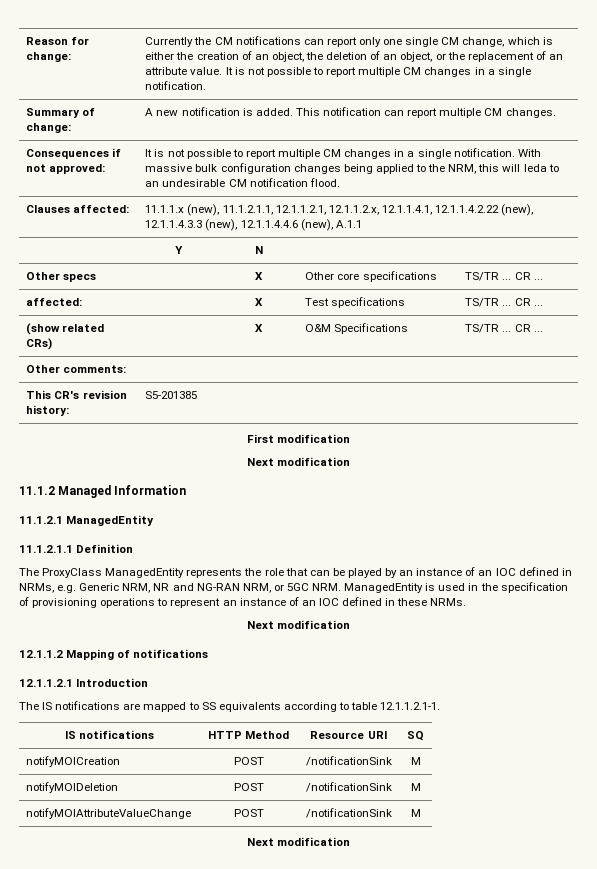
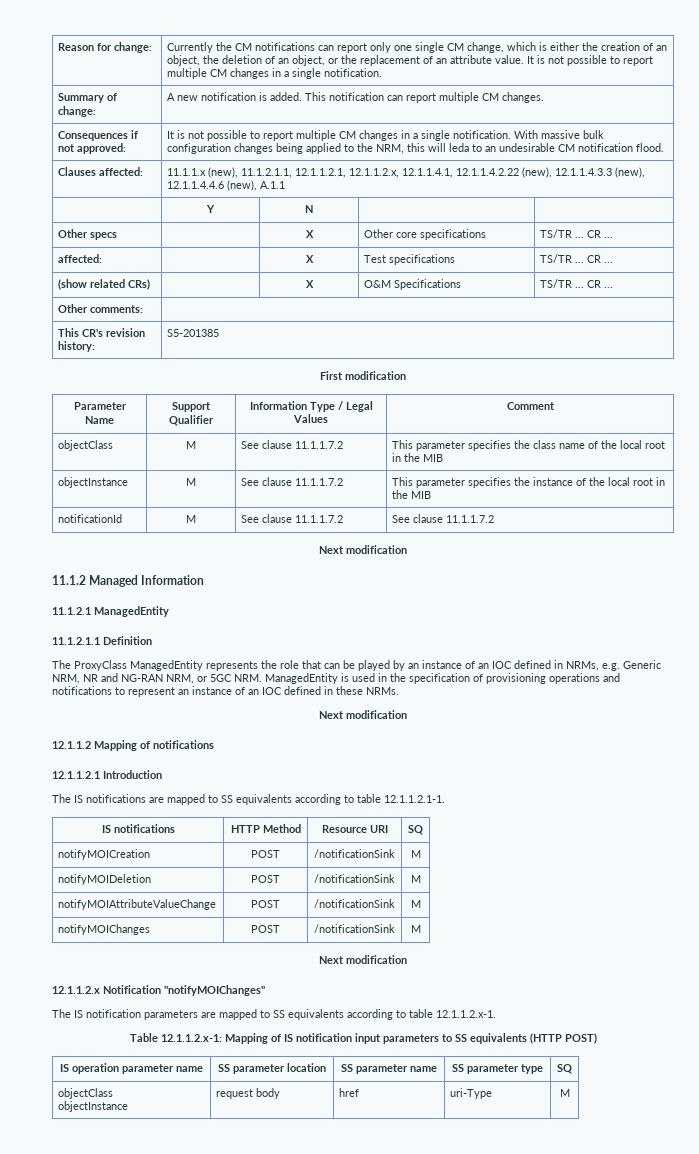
(351, 438) none -> [73,402,127,410] [85,416,114,424] [172,402,211,412] [169,415,214,426] [249,401,373,412] [293,414,328,423] [506,402,555,410] [58,440,114,451] [186,441,196,449] [241,440,344,449] [392,440,666,451] [392,453,444,462] [58,477,129,488] [186,478,196,486] [241,477,344,486] [392,477,666,488] [392,490,432,499] [58,514,123,523] [186,515,196,523] [241,514,344,523] [392,514,495,523] // Parameter Name | Support Qualifier | Information Type / Legal Values | Comment // objectClass | M | See clause 11.1.1.7.2 | This parameter specifies the class name of the local root in the MIB // objectInstance | M | See clause 11.1.1.7.2 | This parameter specifies the instance of the local root in the MIB // notificationId | M | See clause 11.1.1.7.2 | See clause 11.1.1.7.2
(156, 603) none -> [603,673,620,682] [52,686,112,695] and notifications
[246,837,351,846] // Next modification -> [58,924,151,935] [251,925,280,933] [314,924,395,933] [410,925,421,933] [319,955,407,964] [52,985,265,996] [52,1009,496,1020] [129,1033,597,1044] [60,1063,203,1074] [218,1063,326,1074] [341,1064,437,1074] [452,1064,543,1074] [557,1064,572,1074] [58,1088,114,1099] [58,1101,129,1112] [216,1088,281,1099] [339,1088,360,1097] [450,1088,493,1099] [559,1089,570,1097] // notifyMOIChanges | POST | /notificationSink | M // Next modification // 12.1.1.2.x Notification "notifyMOIChanges" // The IS notification parameters are mapped to SS equivalents according to table 12.1.1.2.x-1. // Table 12.1.1.2.x-1: Mapping of IS notification input parameters to SS equivalents (HTTP POST) // IS operation parameter name | SS parameter location | SS parameter name | SS parameter type | SQ // objectClass // objectInstance | request body | href | uri-Type | M

